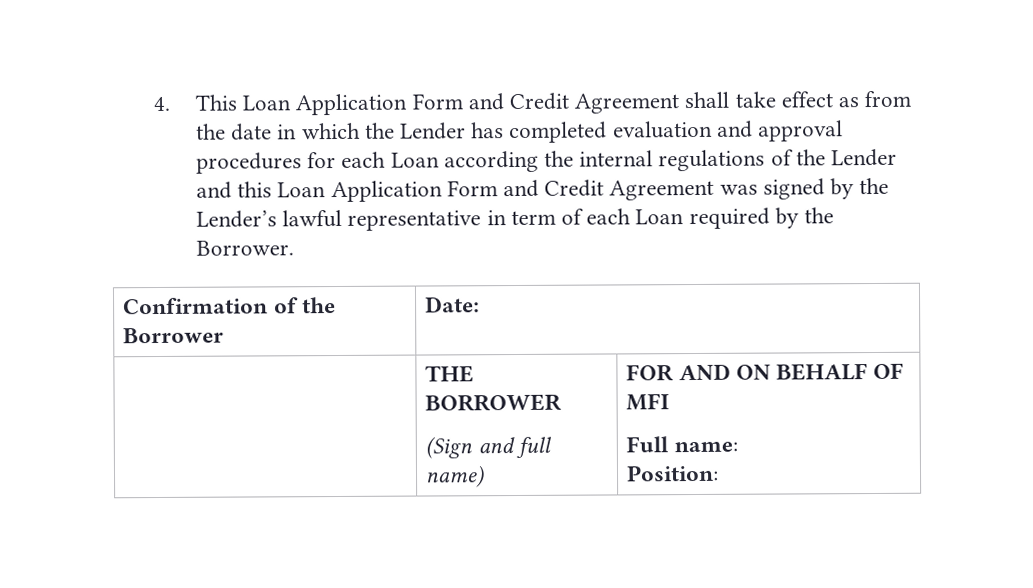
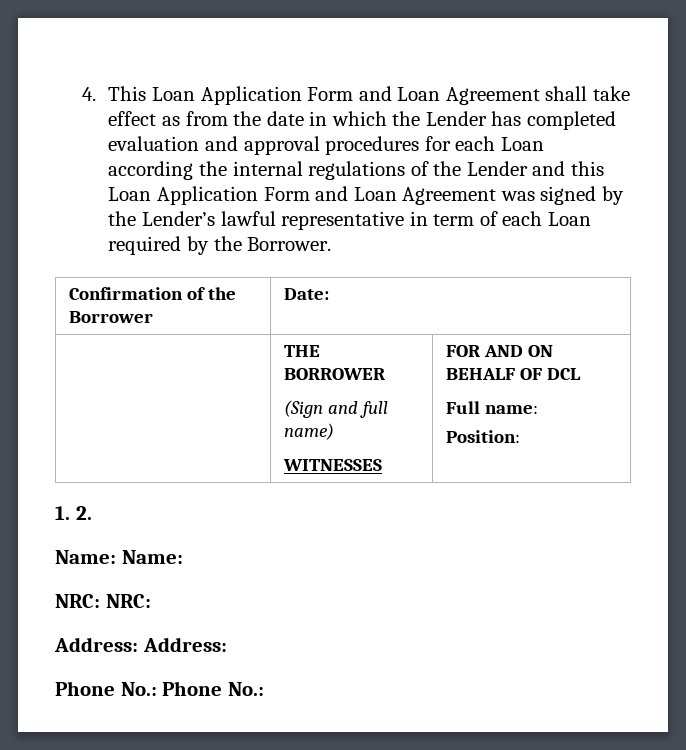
[508,92,569,111] Credit -> [397,87,441,101] Loan
[544,179,605,197] Credit -> [353,187,397,201] Loan
(486, 476) none -> [282,459,382,471] // WITNESSES
[626,393,670,411] MFI -> [546,368,581,380] DCL
(720, 473) none -> [55,506,92,520] [55,550,183,564] [55,594,151,608] [54,637,227,652] [55,681,264,696] // 1. 2. // Name: Name: // NRC: NRC: // Address: Address: // Phone No.: Phone No.:

